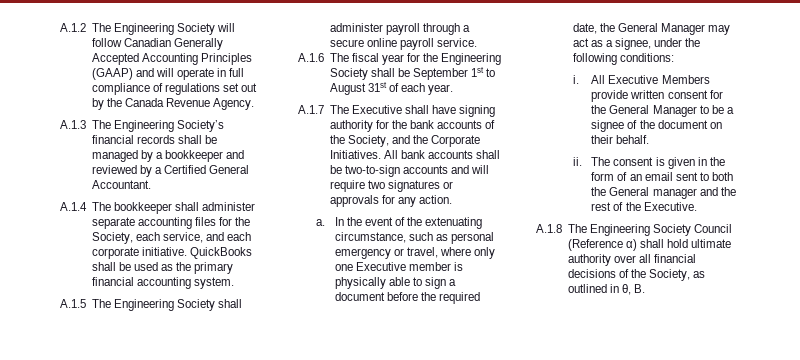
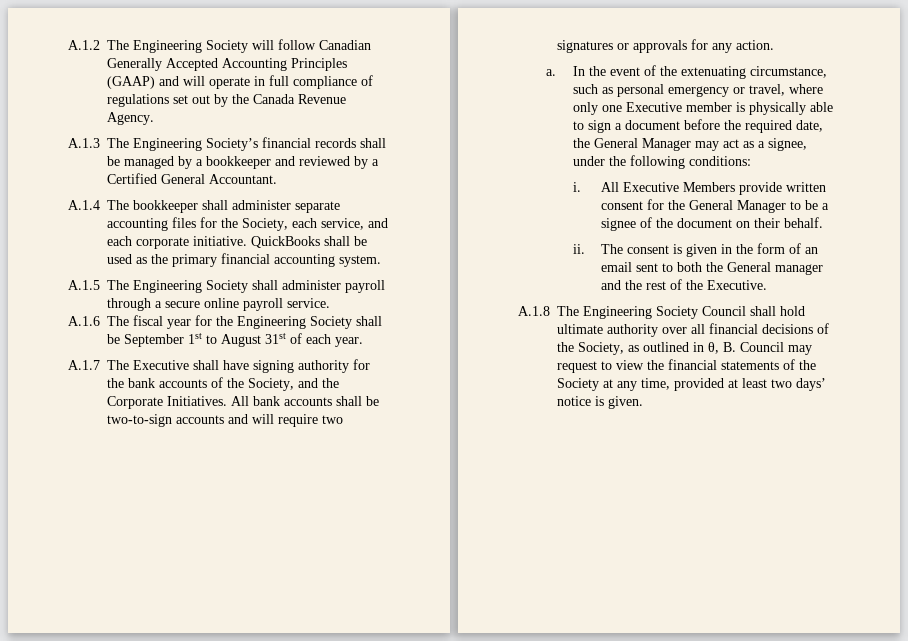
[567,239,637,251] (Reference α) -> (746, 311) none
(646, 288) none -> [740,342,812,355] [557,359,816,373] [557,378,826,391] [557,396,643,409] Council may request to view the financial statements of the Society at any time, provided at least two days’ notice is given.

